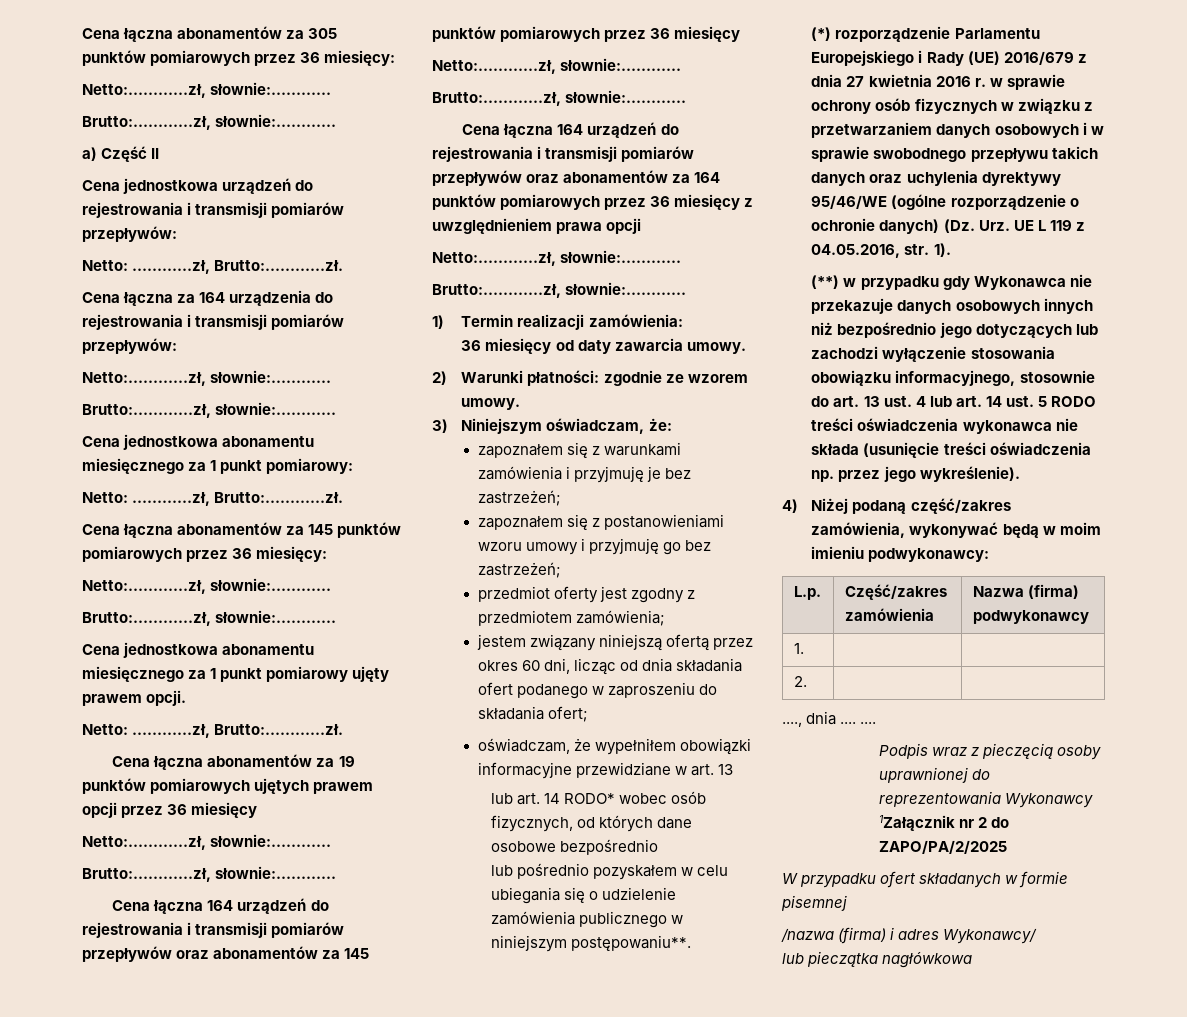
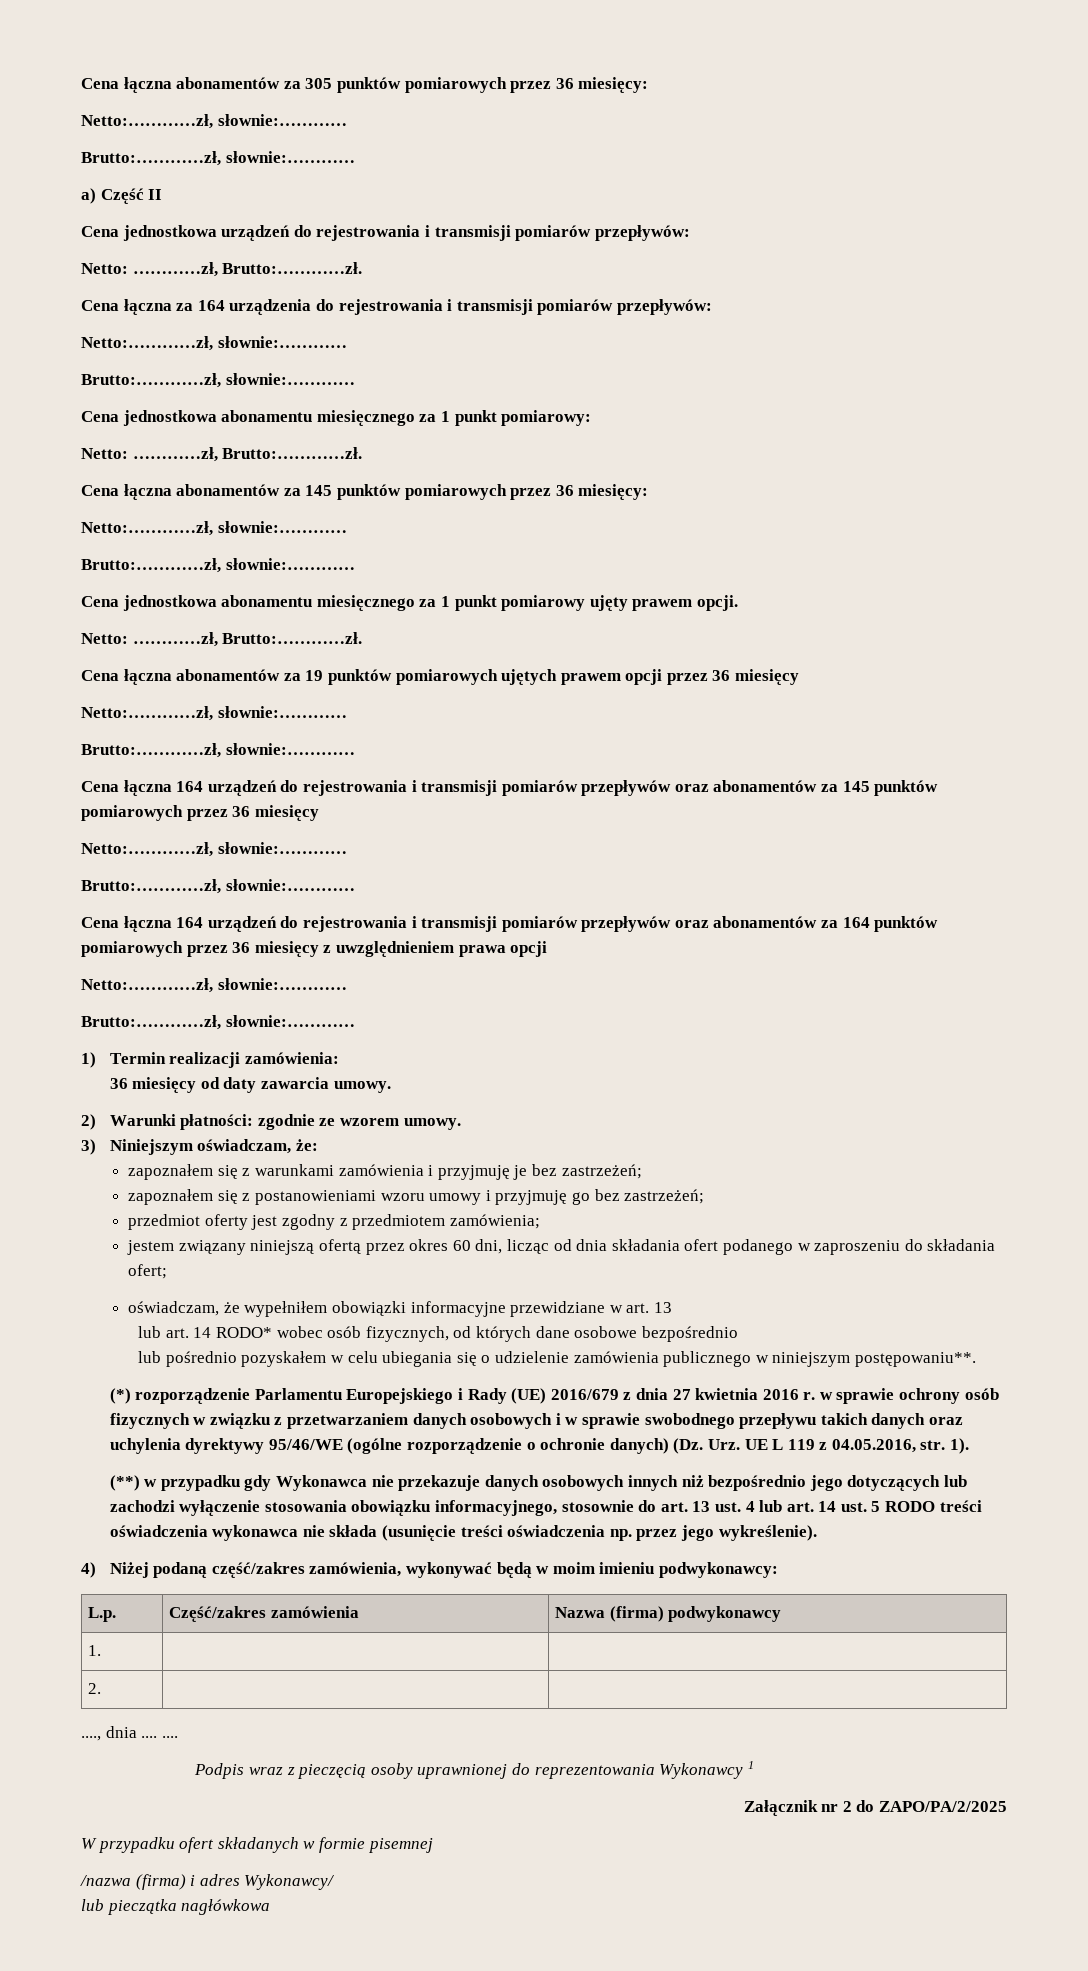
[878,815,955,831] 1Załącznik -> [747,1761,754,1769] [743,1800,818,1816] 1 // Załącznik

